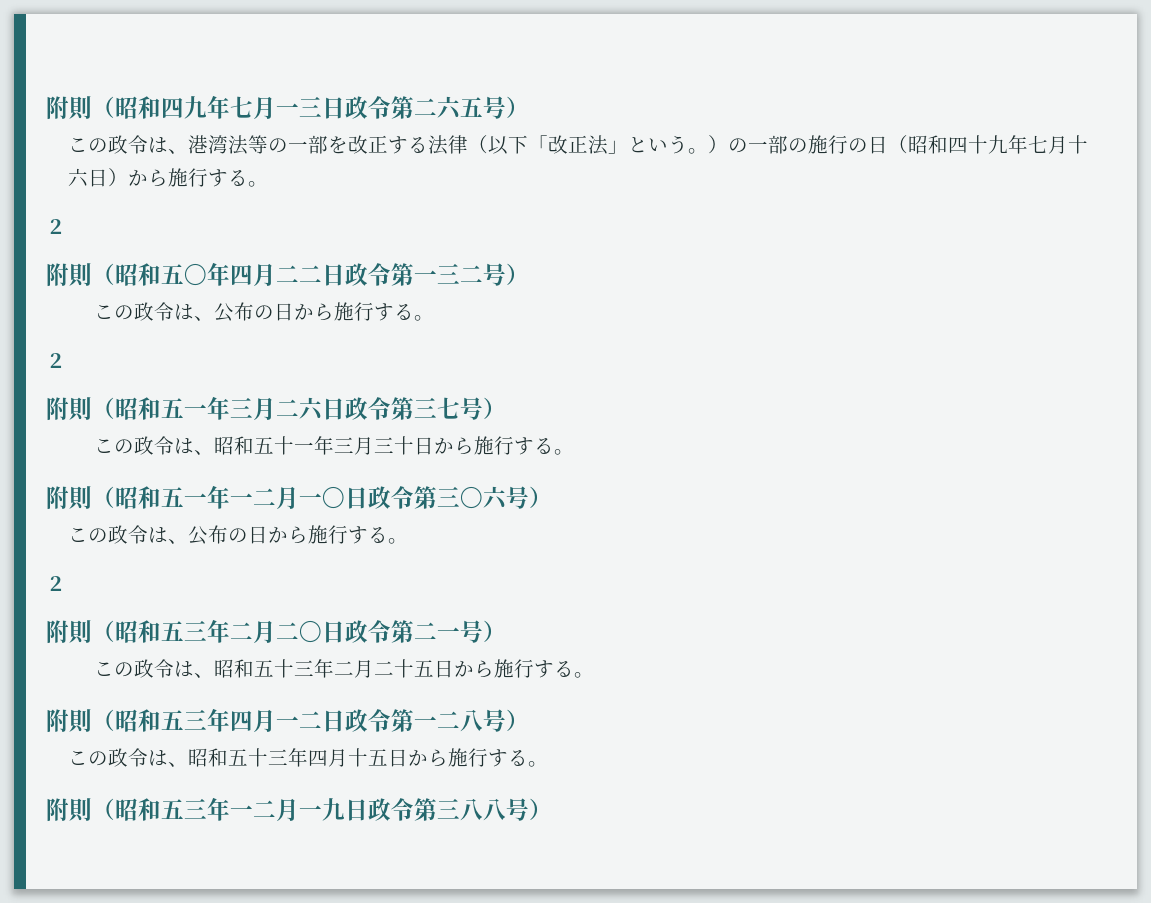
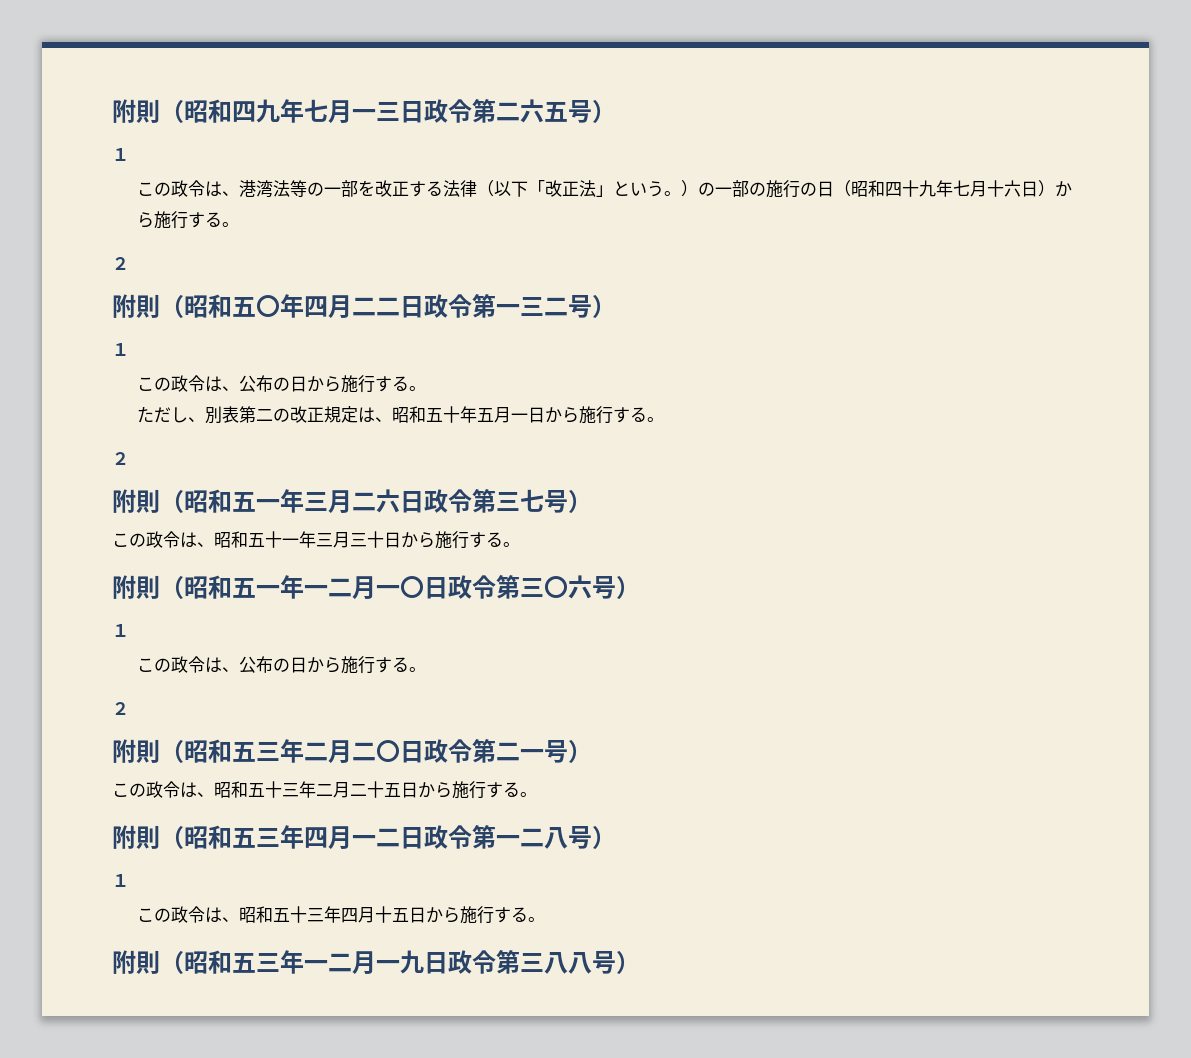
(529, 107) none -> [112,148,129,161] // １
[94,302,435,322] // この政令は、公布の日から施行する。 -> [112,343,129,356] [137,375,427,393] [137,406,665,424] // １ // この政令は、公布の日から施行する。 // ただし、別表第二の改正規定は、昭和五十年五月一日から施行する。
(552, 497) none -> [112,624,129,637] // １
(529, 720) none -> [112,874,129,887] // １

